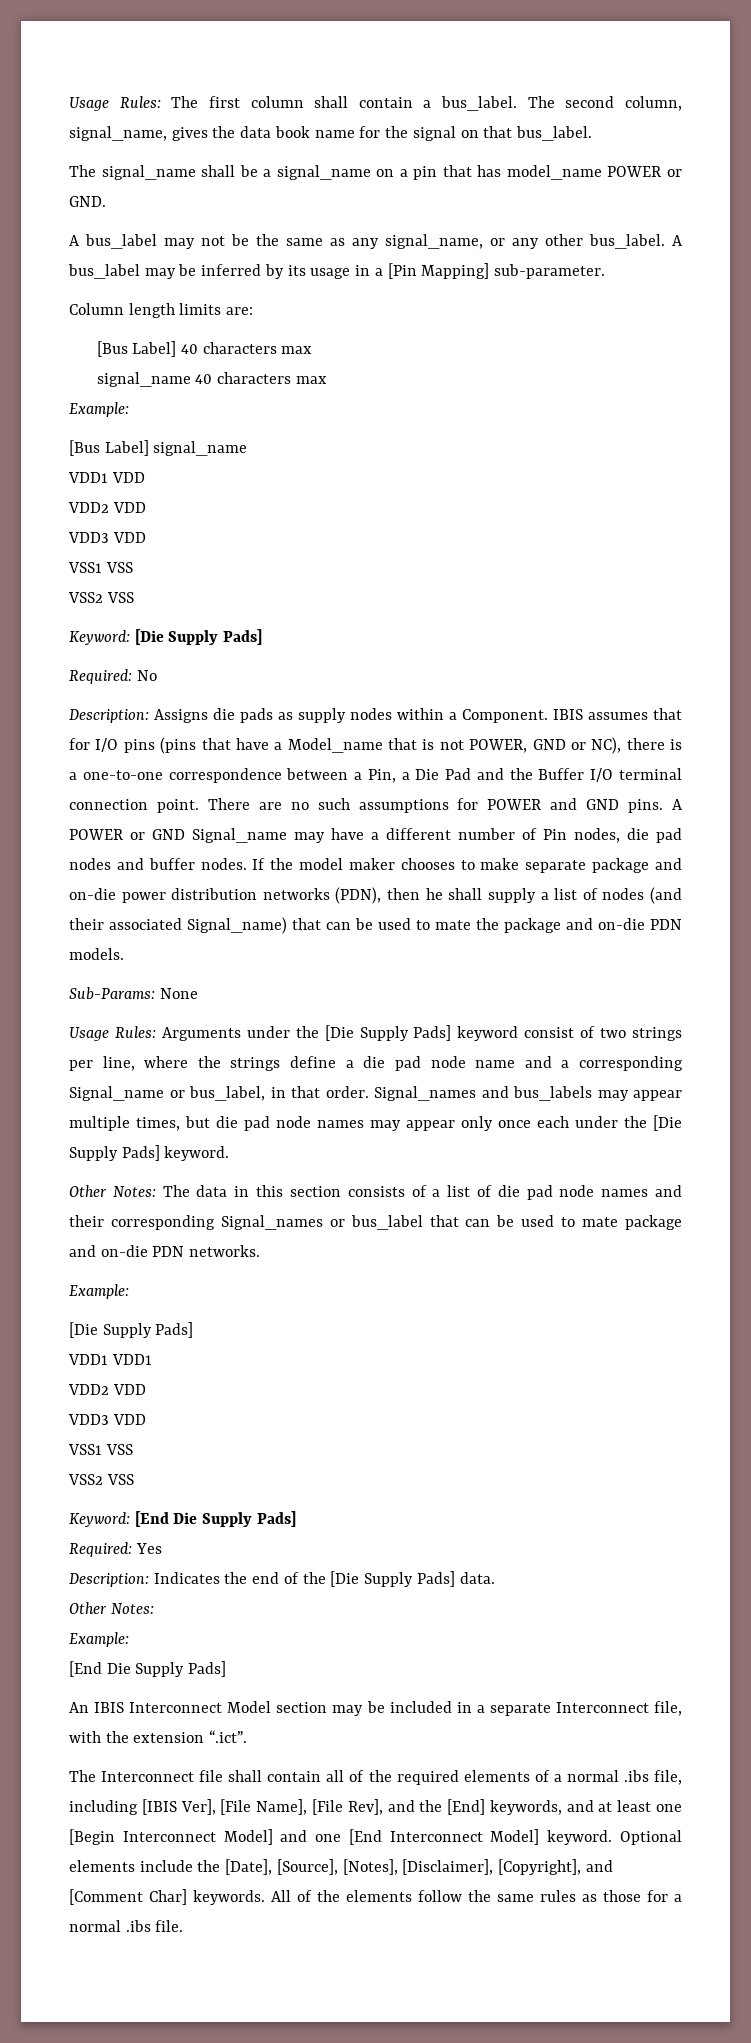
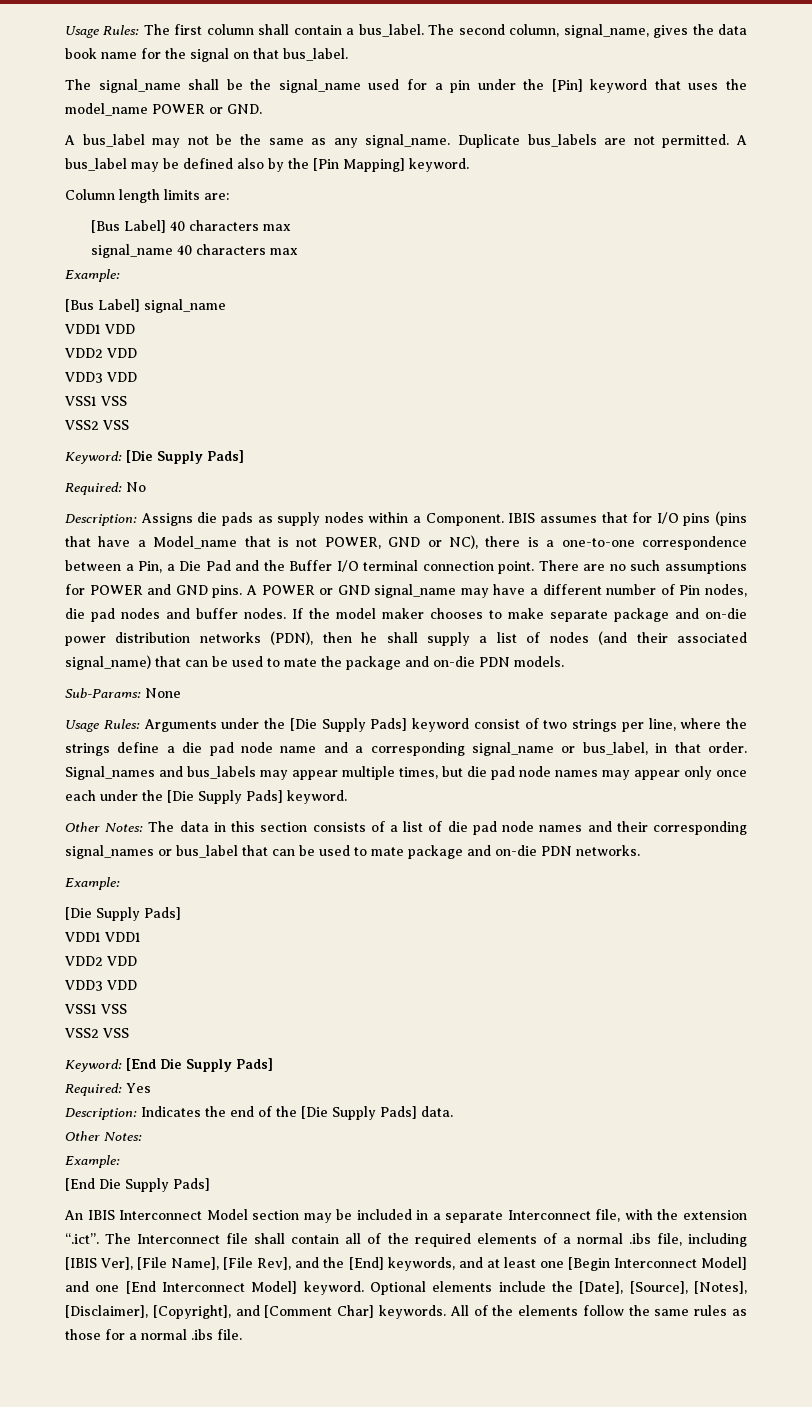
[263,165,502,180] a signal_name on a pin that has -> [250,79,747,93] the signal_name used for a pin under the [Pin] keyword that uses the
[385,234,683,249] [68,264,383,279] signal_name, or any other bus_label. A bus_label may be inferred by its usage in a -> [365,134,748,148] [65,158,309,172] signal_name. Duplicate bus_labels are not permitted. A bus_label may be defined also by the
[493,264,605,279] sub-parameter. -> [409,158,469,172] keyword.
[192,828,287,843] Signal_name -> [374,584,457,598] signal_name
[187,917,287,934] Signal_name) -> [65,655,151,670] signal_name)
[69,1086,164,1101] Signal_name -> [471,742,554,756] signal_name
[220,1215,323,1230] Signal_names -> [65,845,154,859] signal_names
(248, 1736) // -> (99, 1238) none

